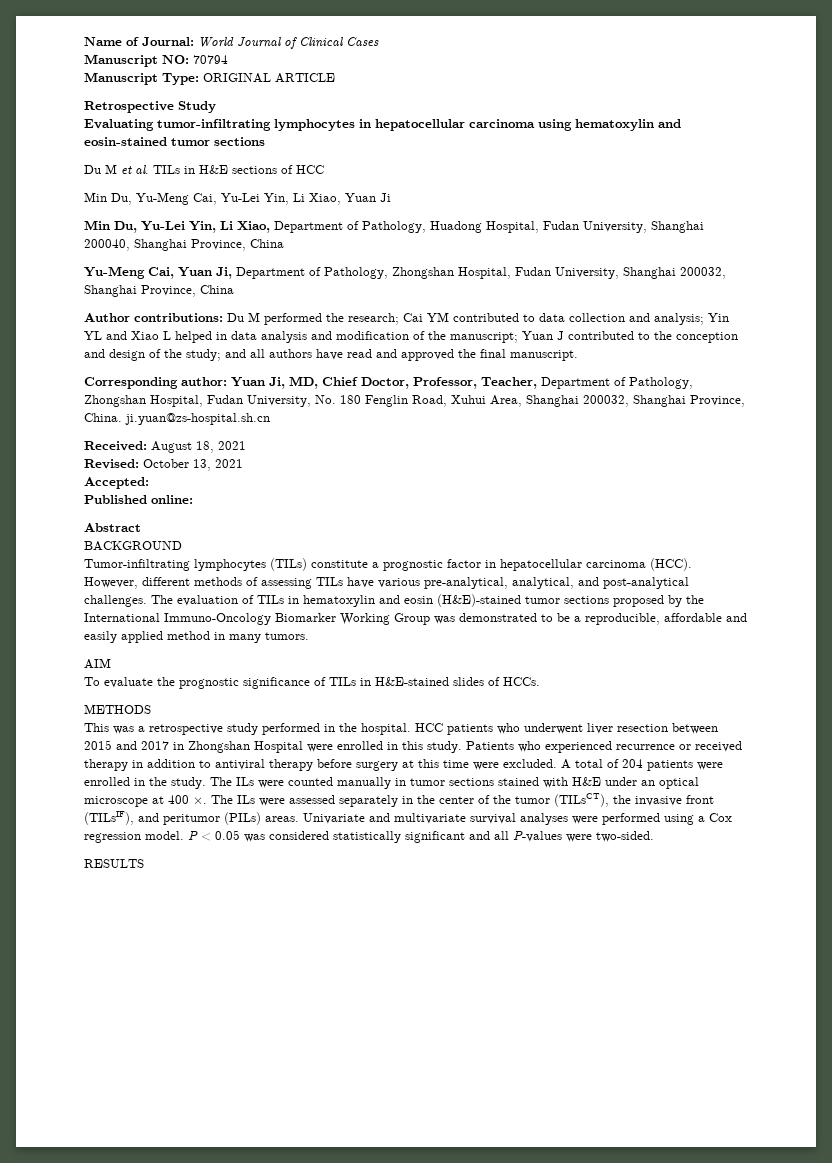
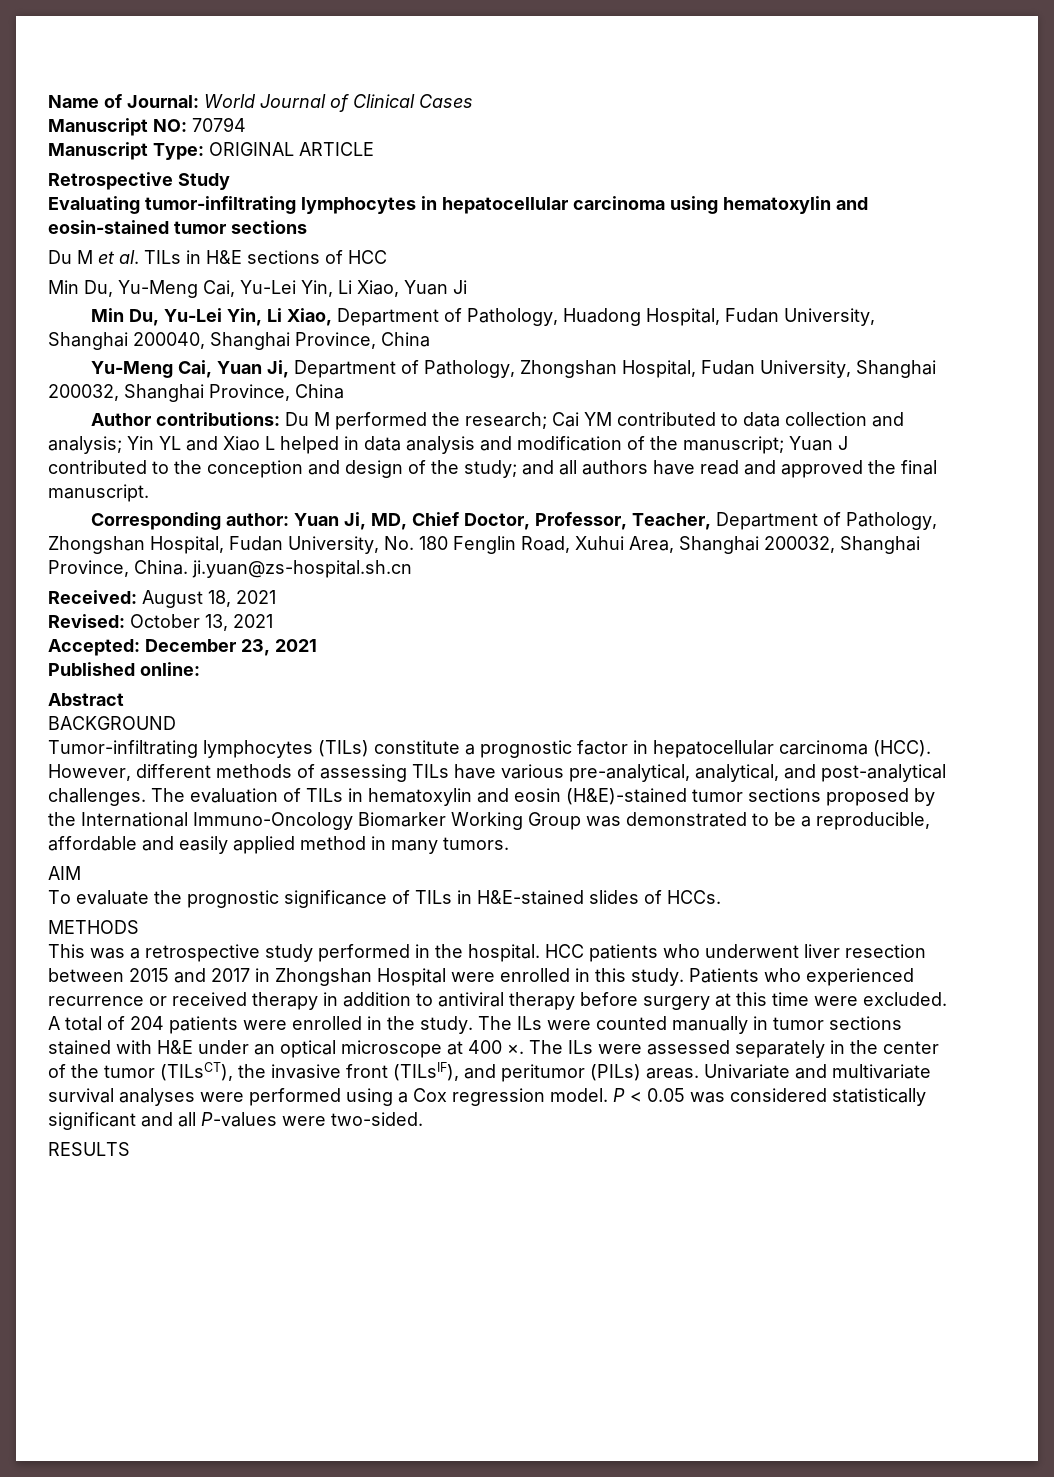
(149, 483) none -> [145,639,317,656] December 23, 2021

